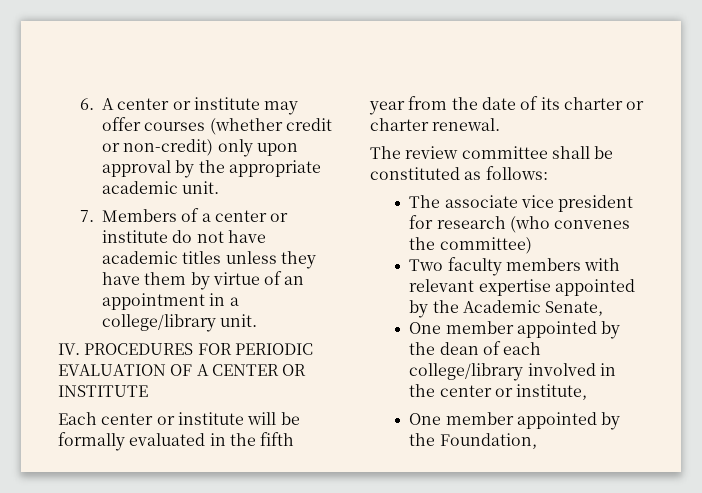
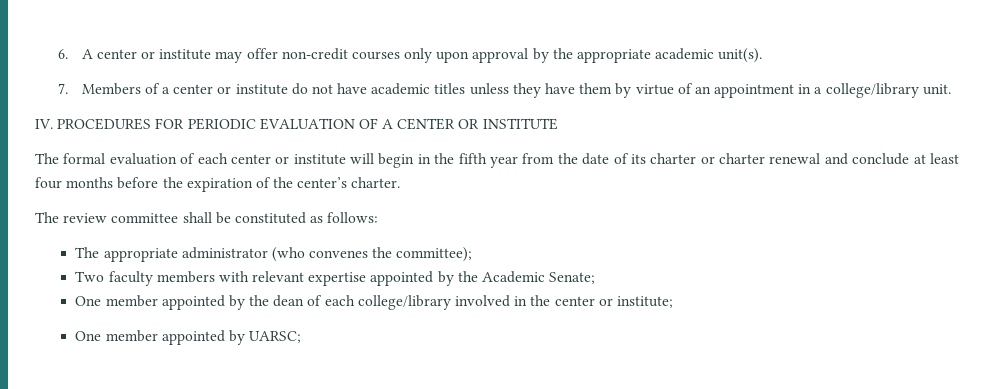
[144,118,332,135] [101,139,214,156] courses (whether credit or non-credit) -> [281,48,400,60] non-credit courses
[182,181,220,194] unit. -> [718,48,763,63] unit(s).
[58,412,97,425] Each -> [35,153,228,165] The formal evaluation of each
[280,412,300,425] [58,432,206,451] be formally evaluated -> [378,153,415,168] begin
[432,118,501,131] renewal. -> [769,153,959,165] [35,177,401,192] renewal and conclude at least four months before the expiration of the center’s charter.
[444,195,634,212] [409,215,506,229] associate vice president for research -> [103,247,268,262] appropriate administrator
[439,237,532,254] committee) -> [396,247,473,262] committee);
[545,301,604,316] Senate, -> [549,272,596,284] Senate;
[516,384,588,400] [409,412,621,430] [409,433,537,449] institute, // One member appointed by the Foundation, -> [616,296,673,308] [75,330,302,345] institute; // One member appointed by UARSC;

